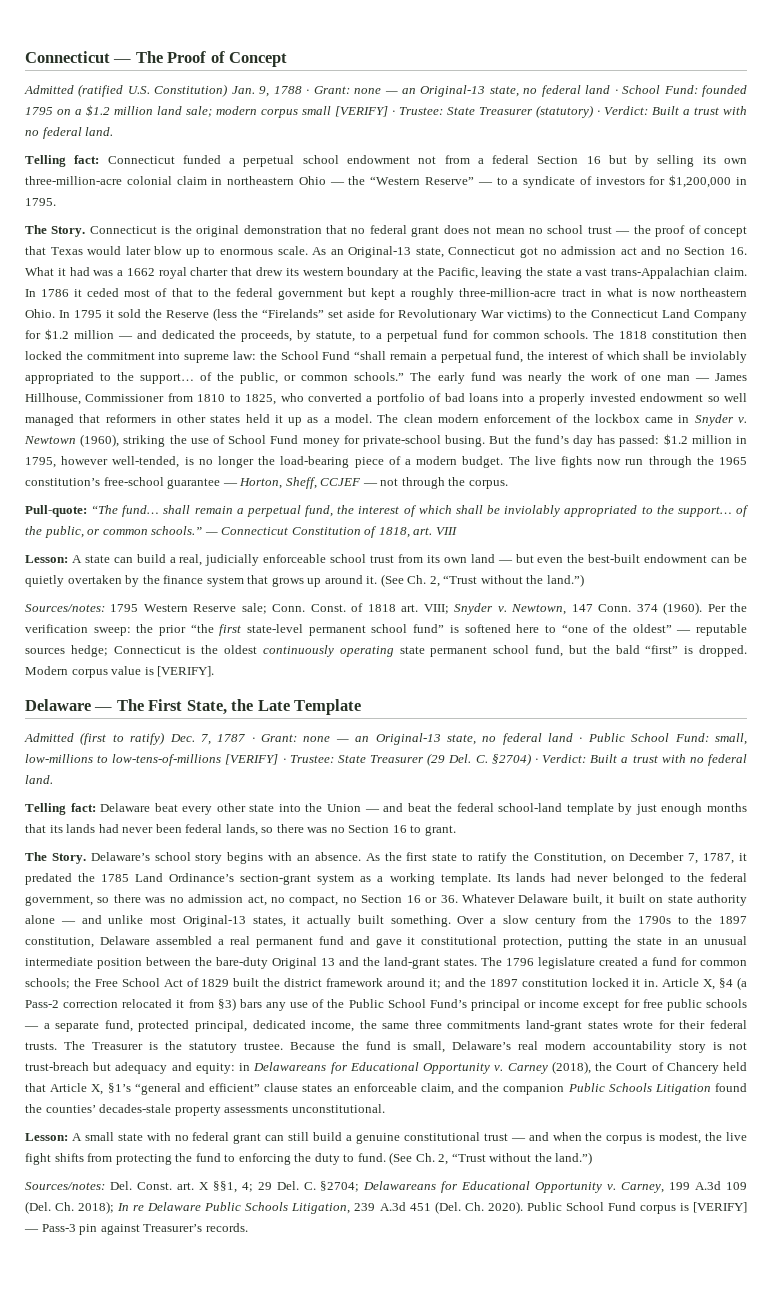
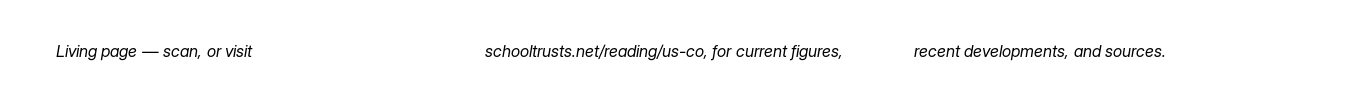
[25,51,288,67] [24,84,748,97] [25,105,747,118] [25,127,114,139] [25,155,748,167] [25,175,748,188] [25,198,56,206] [25,225,748,237] [25,246,747,258] [25,267,747,279] [25,288,747,300] [25,308,747,321] [25,329,747,342] [25,351,747,363] [25,372,747,384] [25,393,748,405] [25,414,747,426] [24,434,748,447] [25,456,748,468] [25,477,508,489] [25,505,749,517] [25,526,457,538] [25,554,747,566] [25,574,584,587] [25,602,748,615] [25,624,748,636] [25,645,748,657] [25,666,215,678] [25,699,362,715] [24,732,748,745] [25,753,747,766] [25,775,53,784] [25,803,747,815] [25,824,456,836] [25,852,747,864] [25,873,747,885] [25,894,748,906] [25,915,747,927] [25,936,748,948] [25,957,747,969] [25,977,748,990] [25,998,747,1011] [24,1020,748,1032] [25,1041,748,1053] [25,1061,748,1074] [25,1083,747,1095] [25,1104,385,1116] [25,1132,748,1144] [25,1152,593,1165] [25,1181,747,1193] [25,1201,747,1214] [24,1223,248,1235] Connecticut — The Proof of Concept // Admitted (ratified U.S. Constitution) Jan. 9, 1788 · Grant: none — an Original-13 state, no federal land · School Fund: founded 1795 on a $1.2 million land sale; modern corpus small [VERIFY] · Trustee: State Treasurer (statutory) · Verdict: Built a trust with no federal land. // Telling fact: Connecticut funded a perpetual school endowment not from a federal Section 16 but by selling its own three-million-acre colonial claim in northeastern Ohio — the “Western Reserve” — to a syndicate of investors for $1,200,000 in 1795. // The Story. Connecticut is the original demonstration that no federal grant does not mean no school trust — the proof of concept that Texas would later blow up to enormous scale. As an Original-13 state, Connecticut got no admission act and no Section 16. What it had was a 1662 royal charter that drew its western boundary at the Pacific, leaving the state a vast trans-Appalachian claim. In 1786 it ceded most of that to the federal government but kept a roughly three-million-acre tract in what is now northeastern Ohio. In 1795 it sold the Reserve (less the “Firelands” set aside for Revolutionary War victims) to the Connecticut Land Company for $1.2 million — and dedicated the proceeds, by statute, to a perpetual fund for common schools. The 1818 constitution then locked the commitment into supreme law: the School Fund “shall remain a perpetual fund, the interest of which shall be inviolably appropriated to the support… of the public, or common schools.” The early fund was nearly the work of one man — James Hillhouse, Commissioner from 1810 to 1825, who converted a portfolio of bad loans into a properly invested endowment so well managed that reformers in other states held it up as a model. The clean modern enforcement of the lockbox came in Snyder v. Newtown (1960), striking the use of School Fund money for private-school busing. But the fund’s day has passed: $1.2 million in 1795, however well-tended, is no longer the load-bearing piece of a modern budget. The live fights now run through the 1965 constitution’s free-school guarantee — Horton, Sheff, CCJEF — not through the corpus. // Pull-quote: “The fund… shall remain a perpetual fund, the interest of which shall be inviolably appropriated to the support… of the public, or common schools.” — Connecticut Constitution of 1818, art. VIII // Lesson: A state can build a real, judicially enforceable school trust from its own land — but even the best-built endowment can be quietly overtaken by the finance system that grows up around it. (See Ch. 2, “Trust without the land.”) // Sources/notes: 1795 Western Reserve sale; Conn. Const. of 1818 art. VIII; Snyder v. Newtown, 147 Conn. 374 (1960). Per the verification sweep: the prior “the first state-level permanent school fund” is softened here to “one of the oldest” — reputable sources hedge; Connecticut is the oldest continuously operating state permanent school fund, but the bald “first” is dropped. Modern corpus value is [VERIFY]. // Delaware — The First State, the Late Template // Admitted (first to ratify) Dec. 7, 1787 · Grant: none — an Original-13 state, no federal land · Public School Fund: small, low-millions to low-tens-of-millions [VERIFY] · Trustee: State Treasurer (29 Del. C. §2704) · Verdict: Built a trust with no federal land. // Telling fact: Delaware beat every other state into the Union — and beat the federal school-land template by just enough months that its lands had never been federal lands, so there was no Section 16 to grant. // The Story. Delaware’s school story begins with an absence. As the first state to ratify the Constitution, on December 7, 1787, it predated the 1785 Land Ordinance’s section-grant system as a working template. Its lands had never belonged to the federal government, so there was no admission act, no compact, no Section 16 or 36. Whatever Delaware built, it built on state authority alone — and unlike most Original-13 states, it actually built something. Over a slow century from the 1790s to the 1897 constitution, Delaware assembled a real permanent fund and gave it constitutional protection, putting the state in an unusual intermediate position between the bare-duty Original 13 and the land-grant states. The 1796 legislature created a fund for common schools; the Free School Act of 1829 built the district framework around it; and the 1897 constitution locked it in. Article X, §4 (a Pass-2 correction relocated it from §3) bars any use of the Public School Fund’s principal or income except for free public schools — a separate fund, protected principal, dedicated income, the same three commitments land-grant states wrote for their federal trusts. The Treasurer is the statutory trustee. Because the fund is small, Delaware’s real modern accountability story is not trust-breach but adequacy and equity: in Delawareans for Educational Opportunity v. Carney (2018), the Court of Chancery held that Article X, §1’s “general and efficient” clause states an enforceable claim, and the companion Public Schools Litigation found the counties’ decades-stale property assessments unconstitutional. // Lesson: A small state with no federal grant can still build a genuine constitutional trust — and when the corpus is modest, the live fight shifts from protecting the fund to enforcing the duty to fund. (See Ch. 2, “Trust without the land.”) // Sources/notes: Del. Const. art. X §§1, 4; 29 Del. C. §2704; Delawareans for Educational Opportunity v. Carney, 199 A.3d 109 (Del. Ch. 2018); In re Delaware Public Schools Litigation, 239 A.3d 451 (Del. Ch. 2020). Public School Fund corpus is [VERIFY] — Pass-3 pin against Treasurer’s records. -> [56,44,1167,61] Living page — scan, or visit schooltrusts.net/reading/us-co, for current figures, recent developments, and sources.

